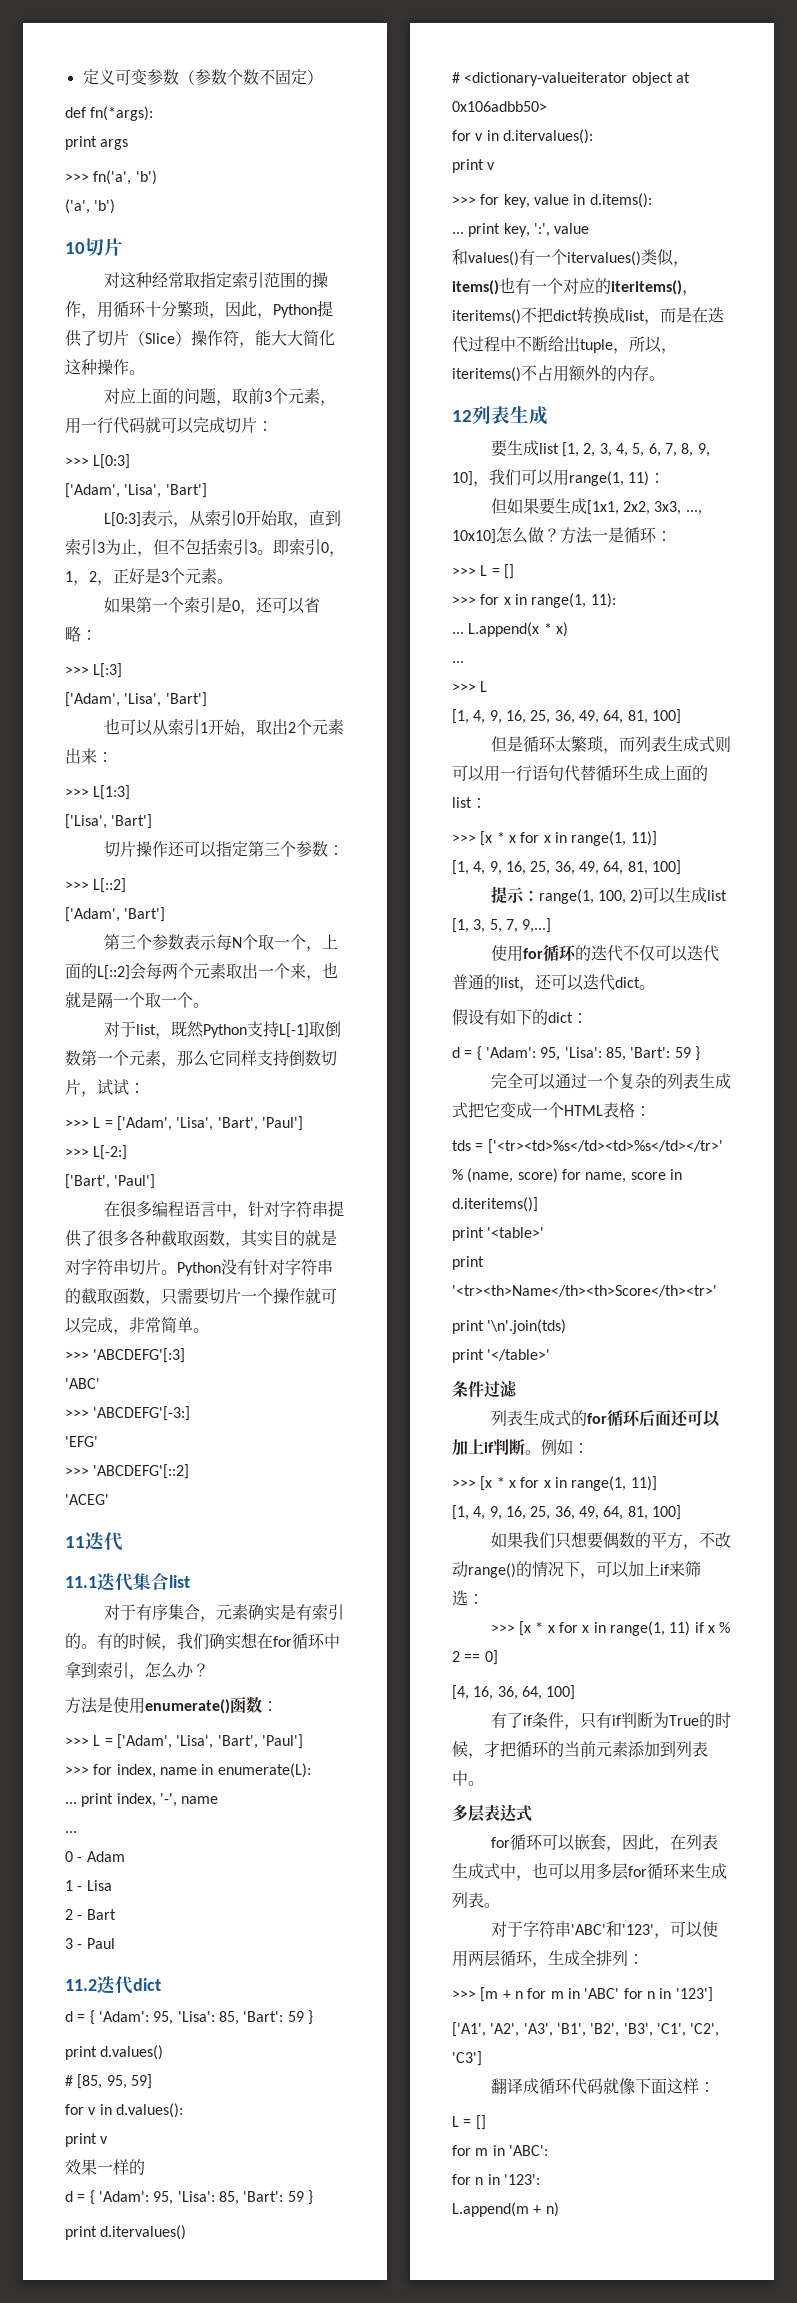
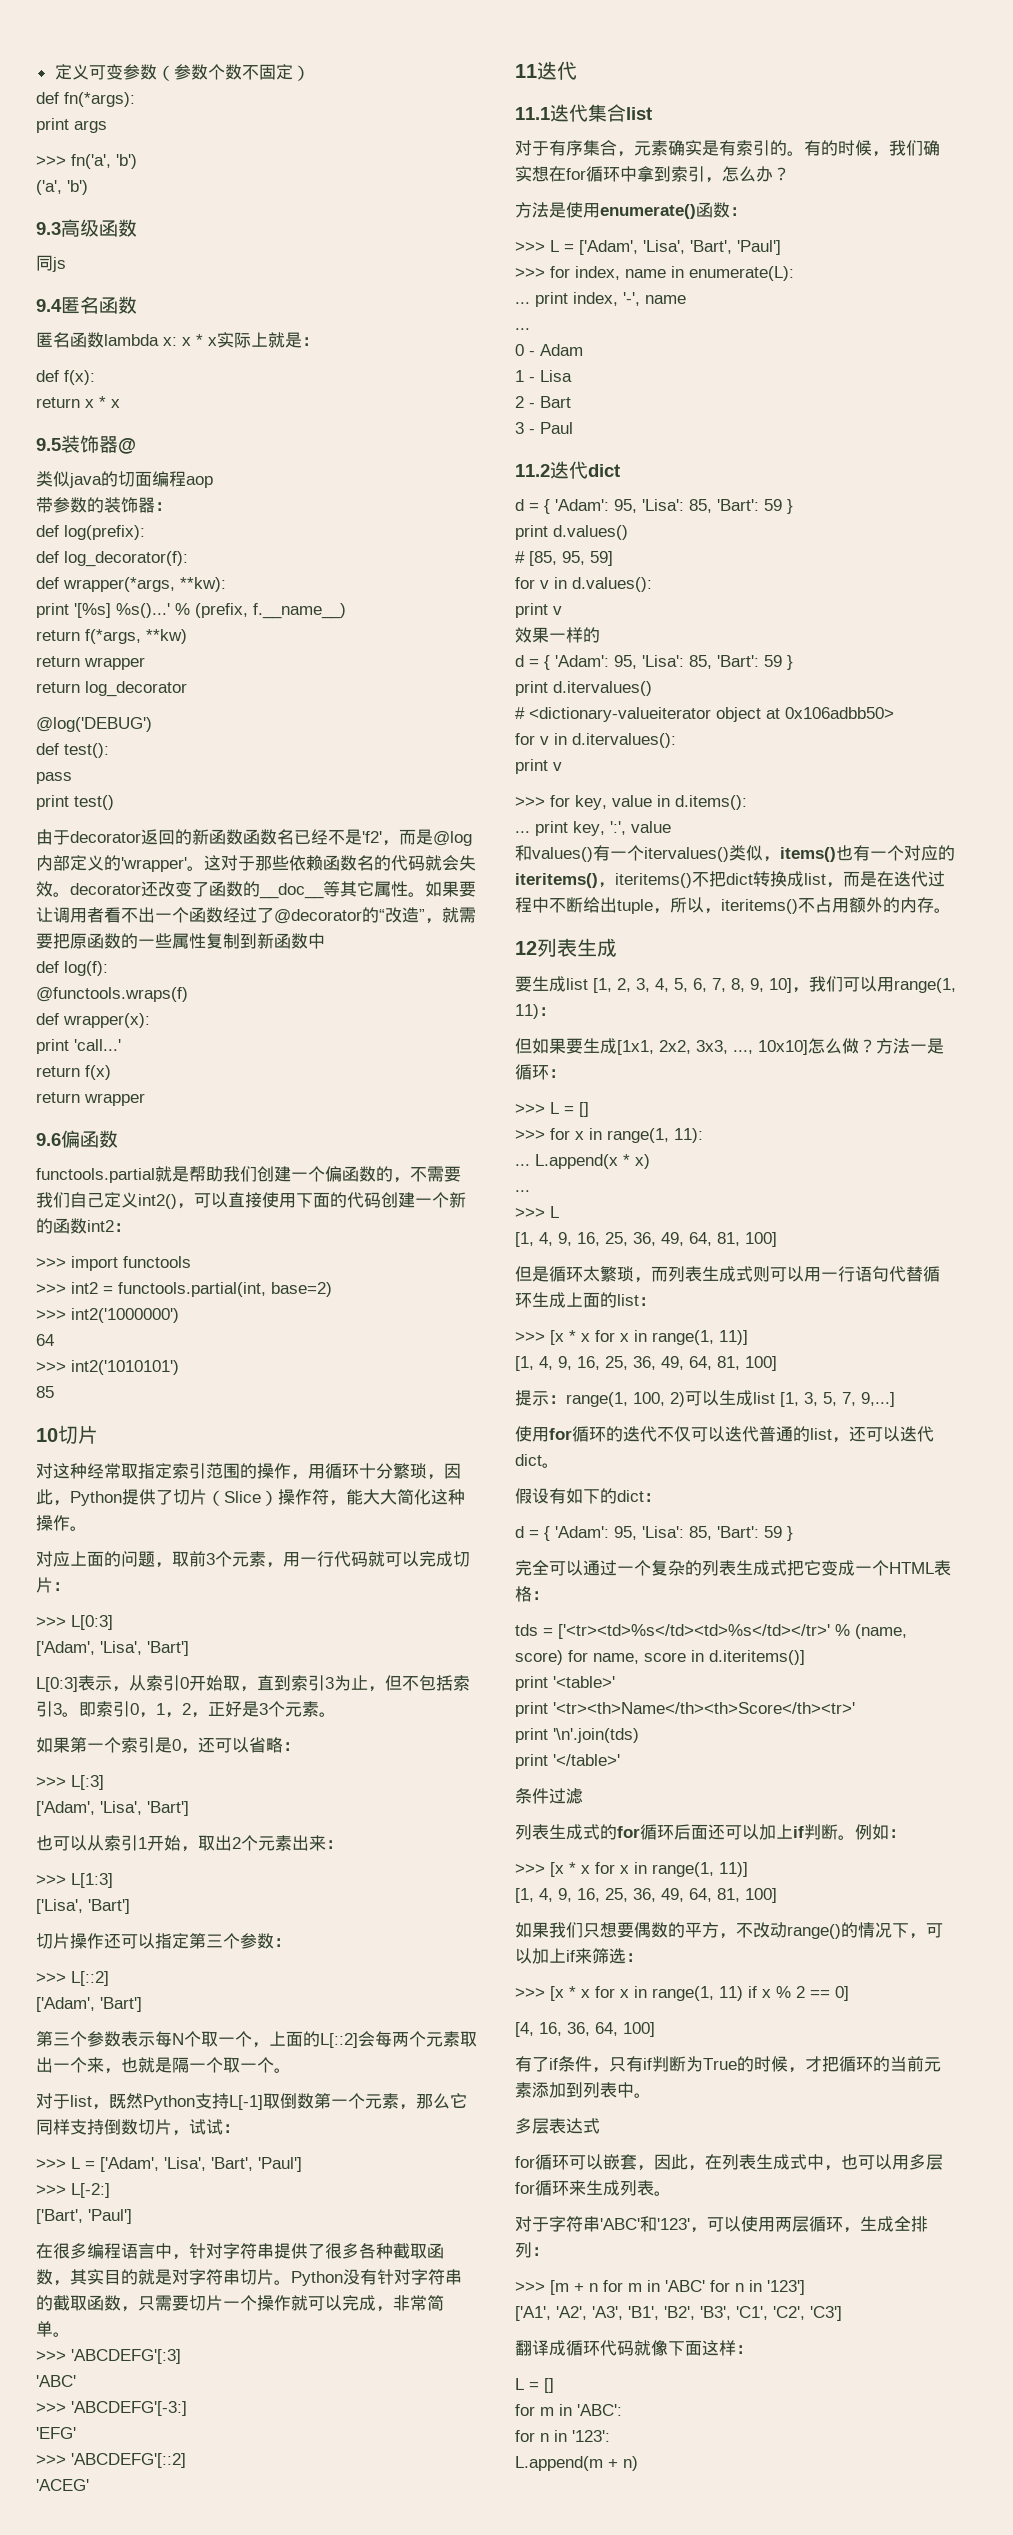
(116, 206) none -> [36,219,137,237] [36,255,66,272] [36,296,137,314] [36,332,319,348] [36,370,95,385] [36,396,120,408] [36,435,136,454] [36,471,213,488] [36,497,172,513] [36,525,145,540] [36,551,188,567] [36,577,226,592] [36,603,346,619] [36,629,187,644] [36,656,145,670] [36,681,187,697] [36,717,152,732] [36,743,109,758] [36,772,72,784] [36,795,114,810] [36,829,472,846] [36,855,476,872] [36,881,476,899] [36,907,476,924] [36,933,325,949] [36,961,108,976] [36,987,188,1002] [36,1013,150,1028] [36,1039,121,1054] [36,1065,111,1080] [36,1092,145,1106] [36,1130,118,1148] [36,1166,461,1183] [36,1192,466,1209] [36,1218,131,1234] [36,1256,191,1271] [36,1282,332,1297] [36,1308,179,1323] [36,1334,54,1346] [36,1360,179,1375] [36,1386,54,1398] // 9.3高级函数 // 同js // 9.4匿名函数 // 匿名函数lambda x: x * x实际上就是： // def f(x): // return x * x // 9.5装饰器@ // 类似java的切面编程aop // 带参数的装饰器： // def log(prefix): // def log_decorator(f): // def wrapper(*args, **kw): // print '[%s] %s()...' % (prefix, f.__name__) // return f(*args, **kw) // return wrapper // return log_decorator // @log('DEBUG') // def test(): // pass // print test() // 由于decorator返回的新函数函数名已经不是'f2'，而是@log内部定义的'wrapper'。这对于那些依赖函数名的代码就会失效。decorator还改变了函数的__doc__等其它属性。如果要让调用者看不出一个函数经过了@decorator的“改造”，就需要把原函数的一些属性复制到新函数中 // def log(f): // @functools.wraps(f) // def wrapper(x): // print 'call...' // return f(x) // return wrapper // 9.6偏函数 // functools.partial就是帮助我们创建一个偏函数的，不需要我们自己定义int2()，可以直接使用下面的代码创建一个新的函数int2： // >>> import functools // >>> int2 = functools.partial(int, base=2) // >>> int2('1000000') // 64 // >>> int2('1010101') // 85

